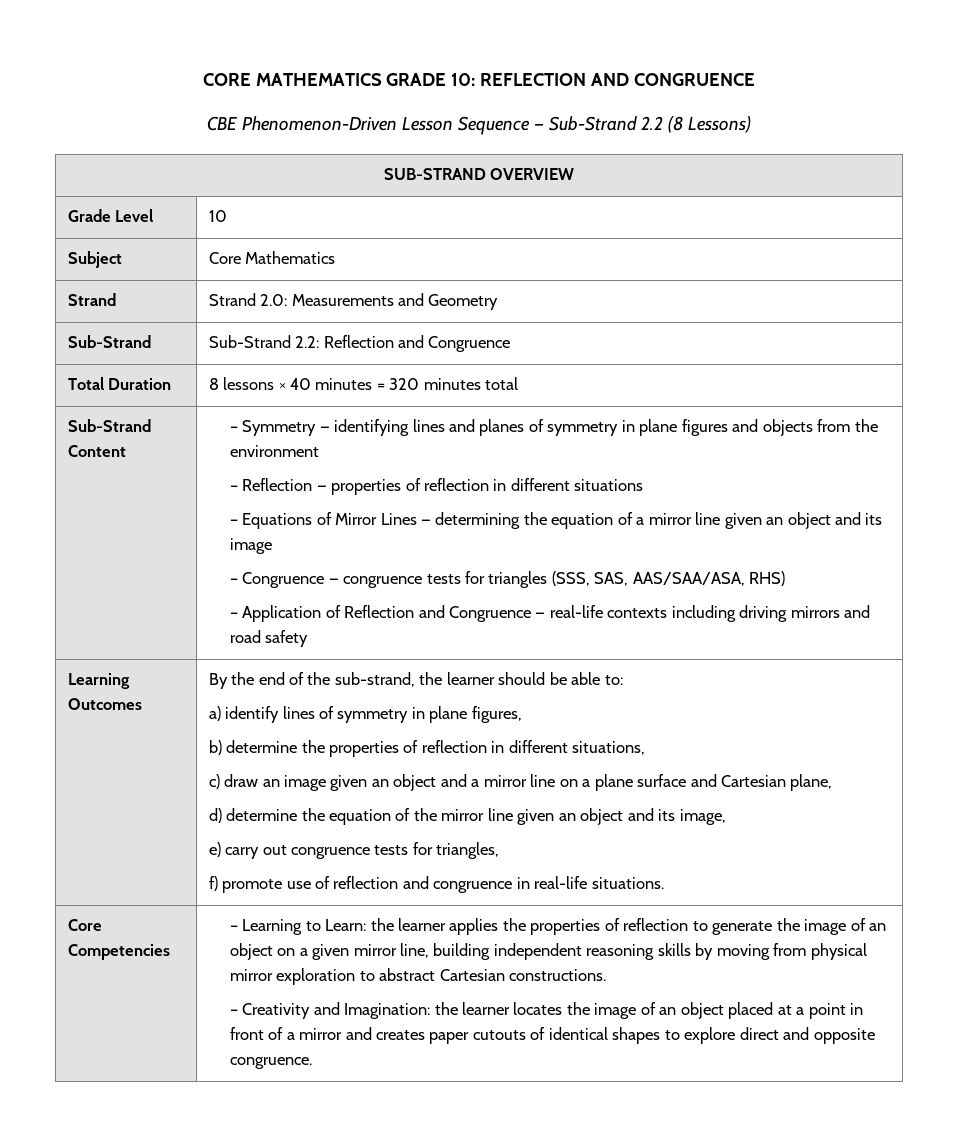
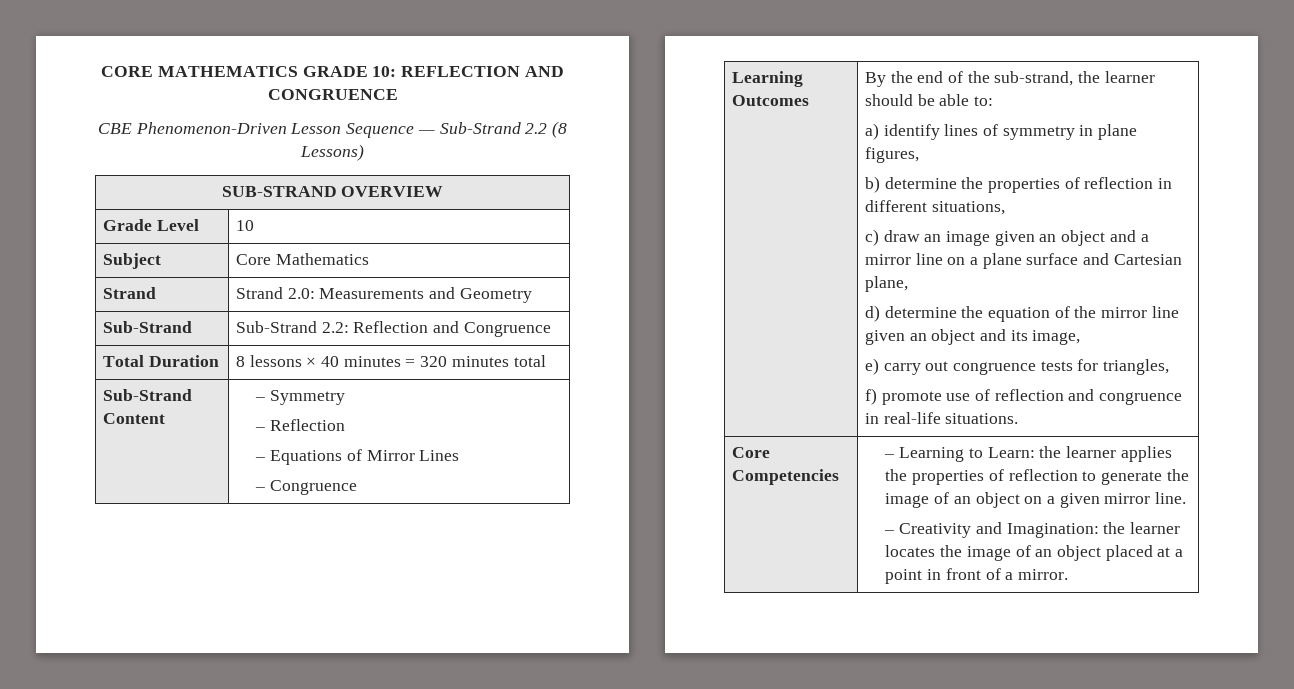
[319,419,878,436] [229,445,319,457] [229,478,644,495] — identifying lines and planes of symmetry in plane figures and objects from the environment // – Reflection — properties of reflection in different situations -> [255,419,346,431] // – Reflection
[420,512,883,529] [229,538,272,554] [229,571,786,588] [229,605,871,622] [229,630,309,647] — determining the equation of a mirror line given an object and its image // – Congruence — congruence tests for triangles (SSS, SAS, AAS/SAA/ASA, RHS) // – Application of Reflection and Congruence — real-life contexts including driving mirrors and road safety -> [255,480,358,495] // – Congruence
[399,943,867,960] [229,968,606,985] line, building independent reasoning skills by moving from physical mirror exploration to abstract Cartesian constructions. -> [1155,492,1187,504] line.
[299,1027,875,1044] [229,1057,312,1069] mirror and creates paper cutouts of identical shapes to explore direct and opposite congruence. -> [1017,569,1068,580] mirror.

